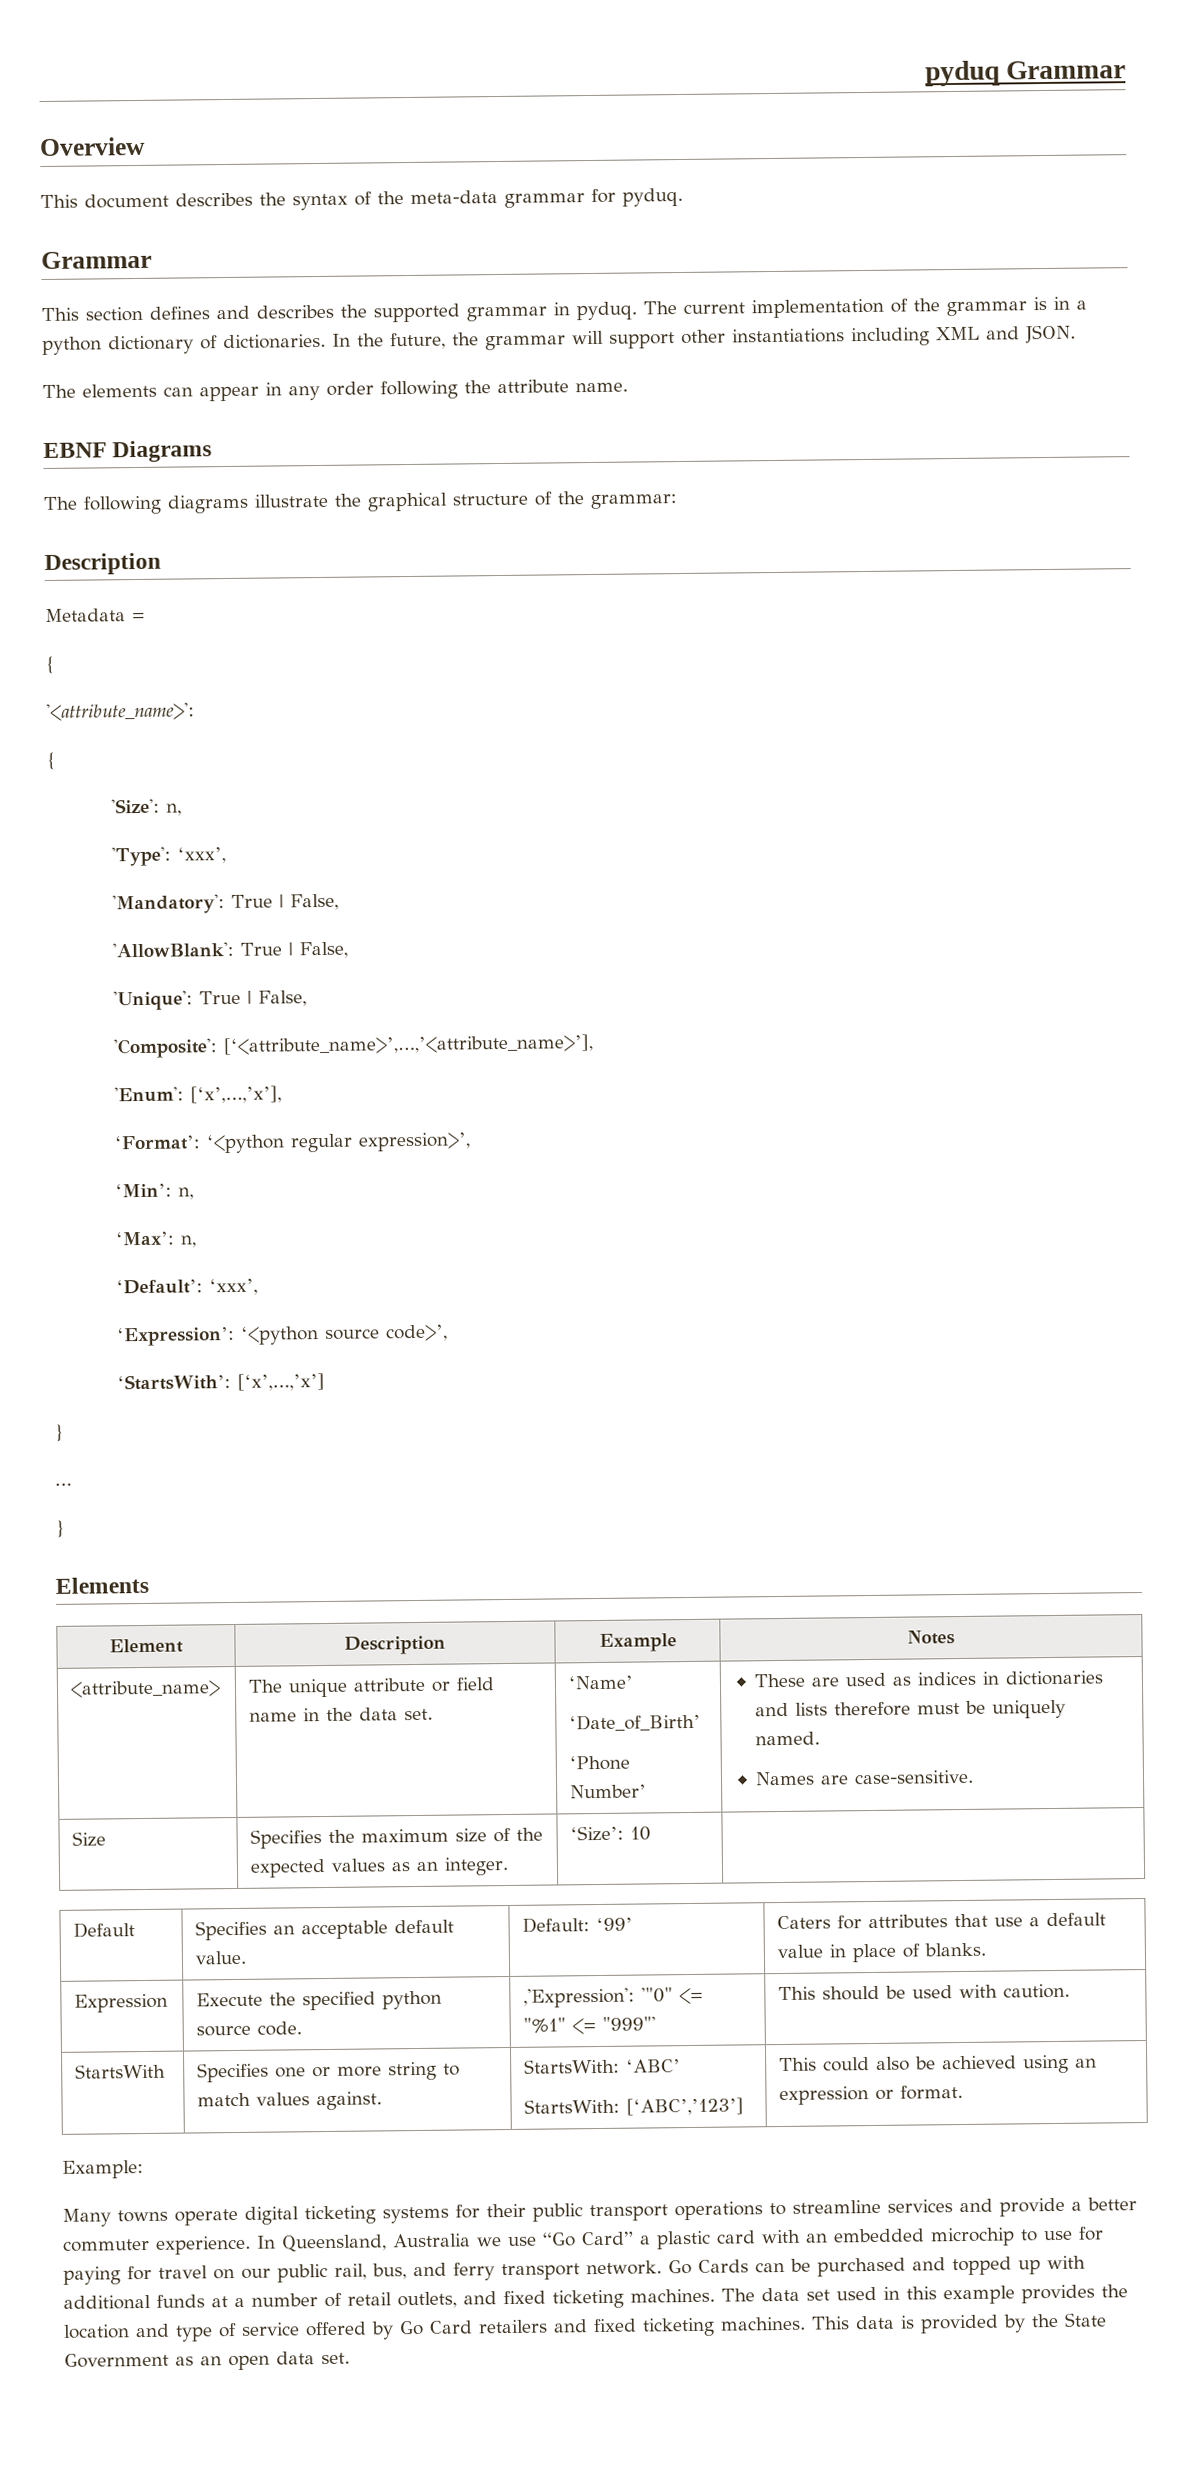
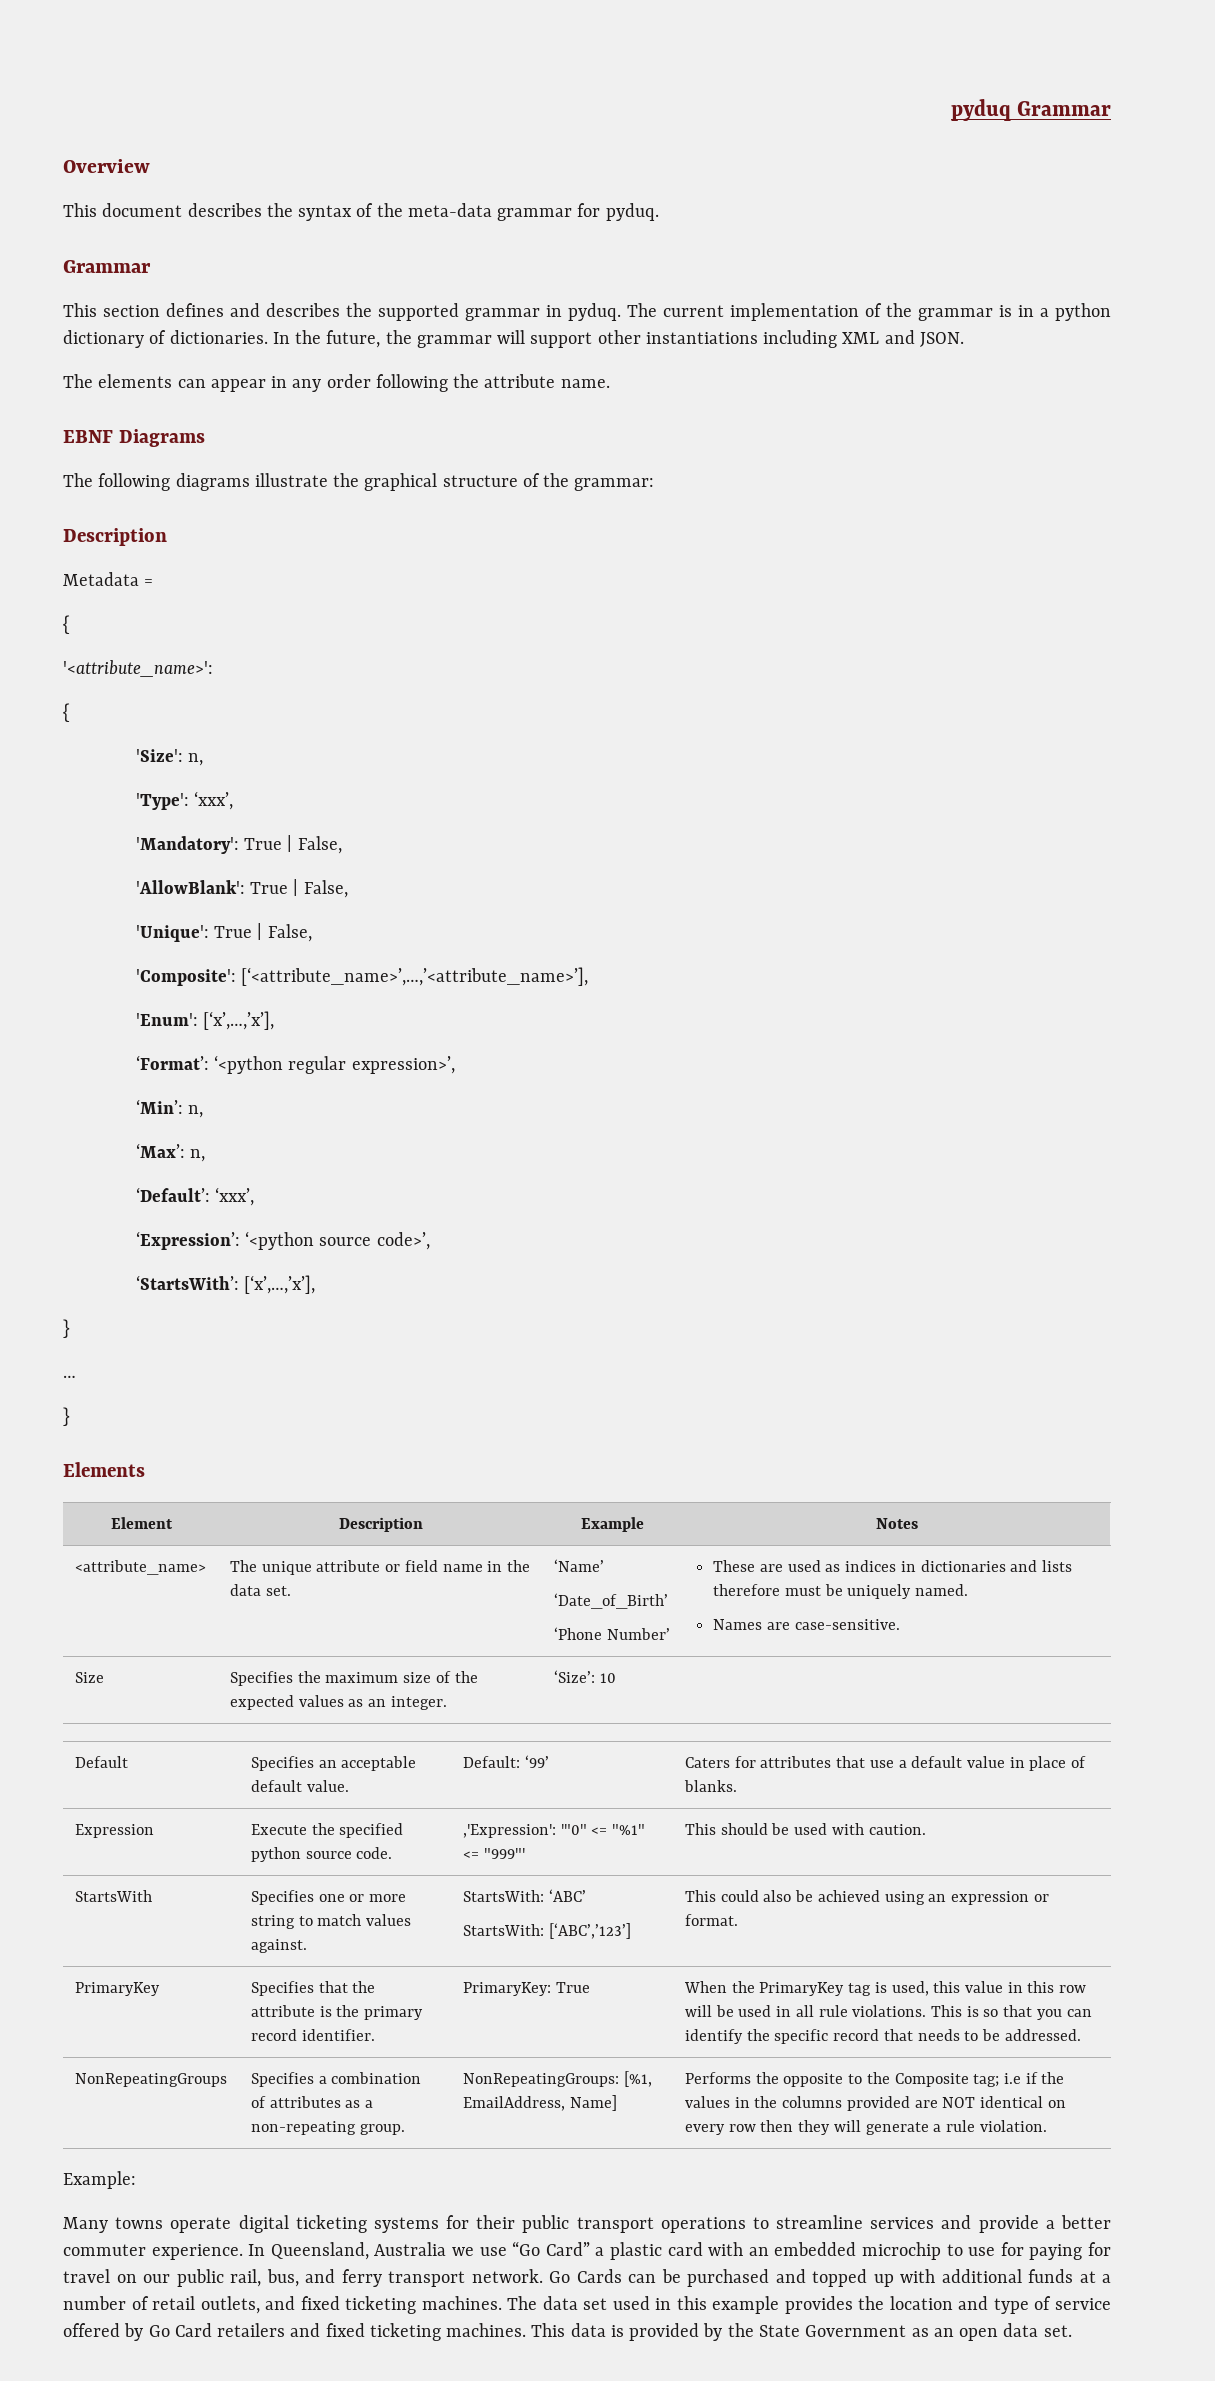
[237,1372,326,1391] [‘x’,…,’x’] -> [244,1275,316,1294] [‘x’,…,’x’],
(964, 2092) none -> [74,1982,160,1996] [250,1981,376,1996] [250,2005,424,2020] [250,2029,375,2041] [462,1982,590,1996] [683,1981,1087,1996] [684,2005,1092,2020] [684,2029,1081,2044] [74,2073,227,2087] [250,2072,422,2087] [250,2096,374,2108] [250,2121,405,2135] [462,2071,652,2087] [462,2095,617,2111] [684,2072,1065,2087] [684,2096,1066,2111] [684,2120,1047,2135] // PrimaryKey | Specifies that the attribute is the primary record identifier. | PrimaryKey: True | When the PrimaryKey tag is used, this value in this row will be used in all rule violations. This is so that you can identify the specific record that needs to be addressed. // NonRepeatingGroups | Specifies a combination of attributes as a non-repeating group. | NonRepeatingGroups: [%1, EmailAddress, Name] | Performs the opposite to the Composite tag; i.e if the values in the columns provided are NOT identical on every row then they will generate a rule violation.

